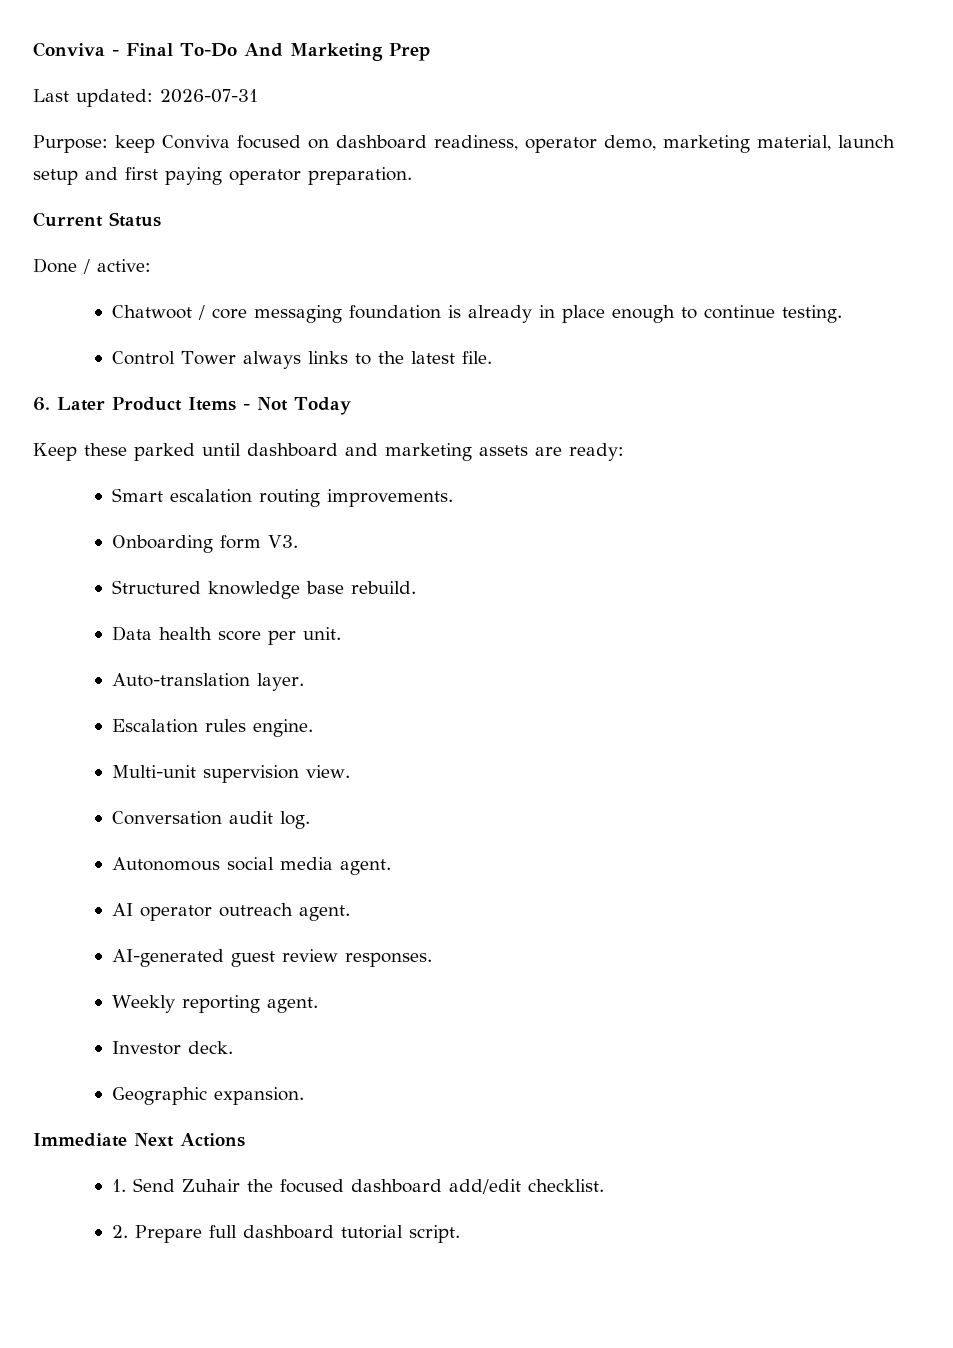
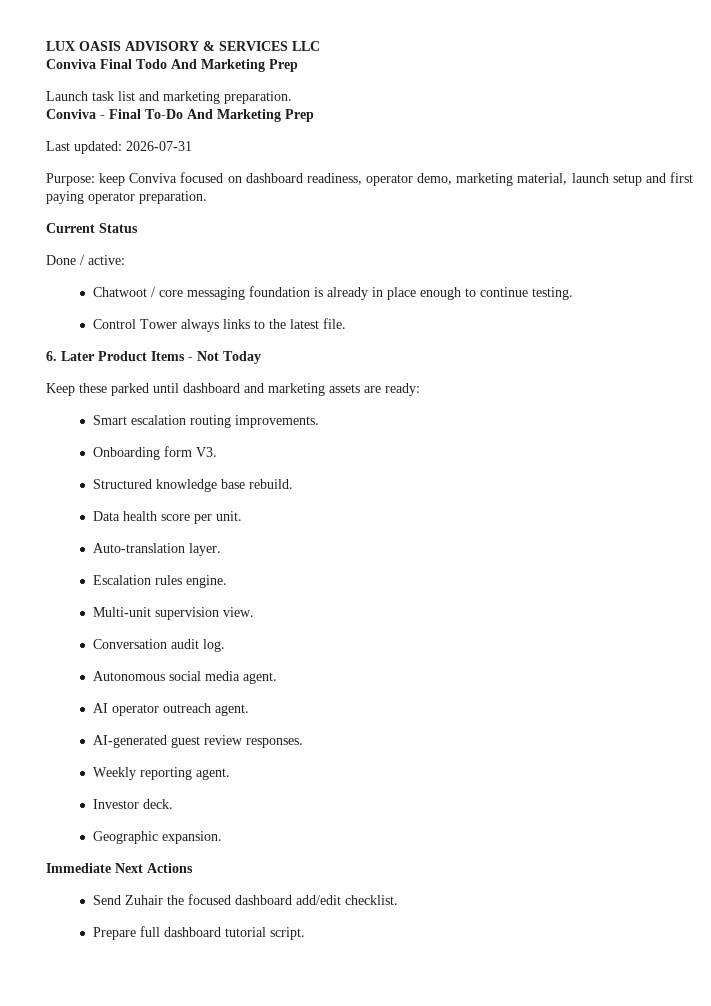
(33, 49) none -> [46,41,320,51] [46,59,298,72] [46,91,292,104] LUX OASIS ADVISORY & SERVICES LLC // Conviva Final Todo And Marketing Prep // Launch task list and marketing preparation. //
[111,1179,126,1192] 1. -> (193, 868) none
[111,1225,128,1238] 2. -> (399, 900) none

